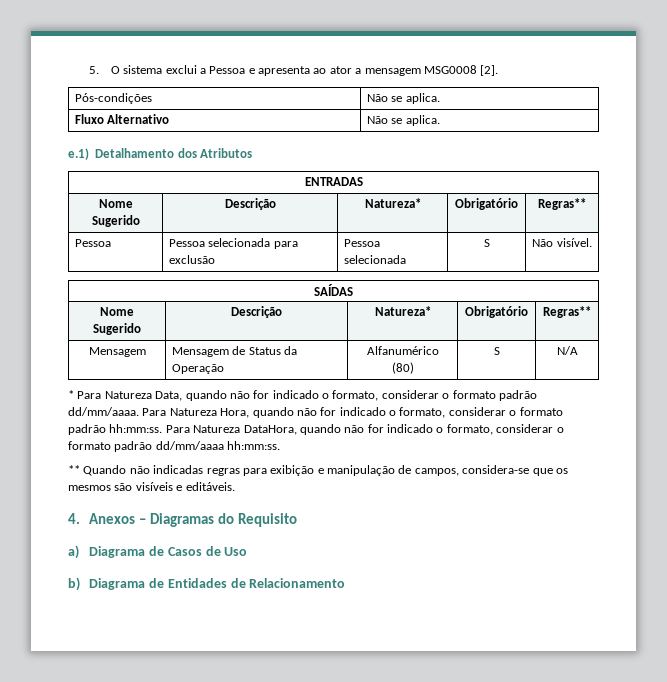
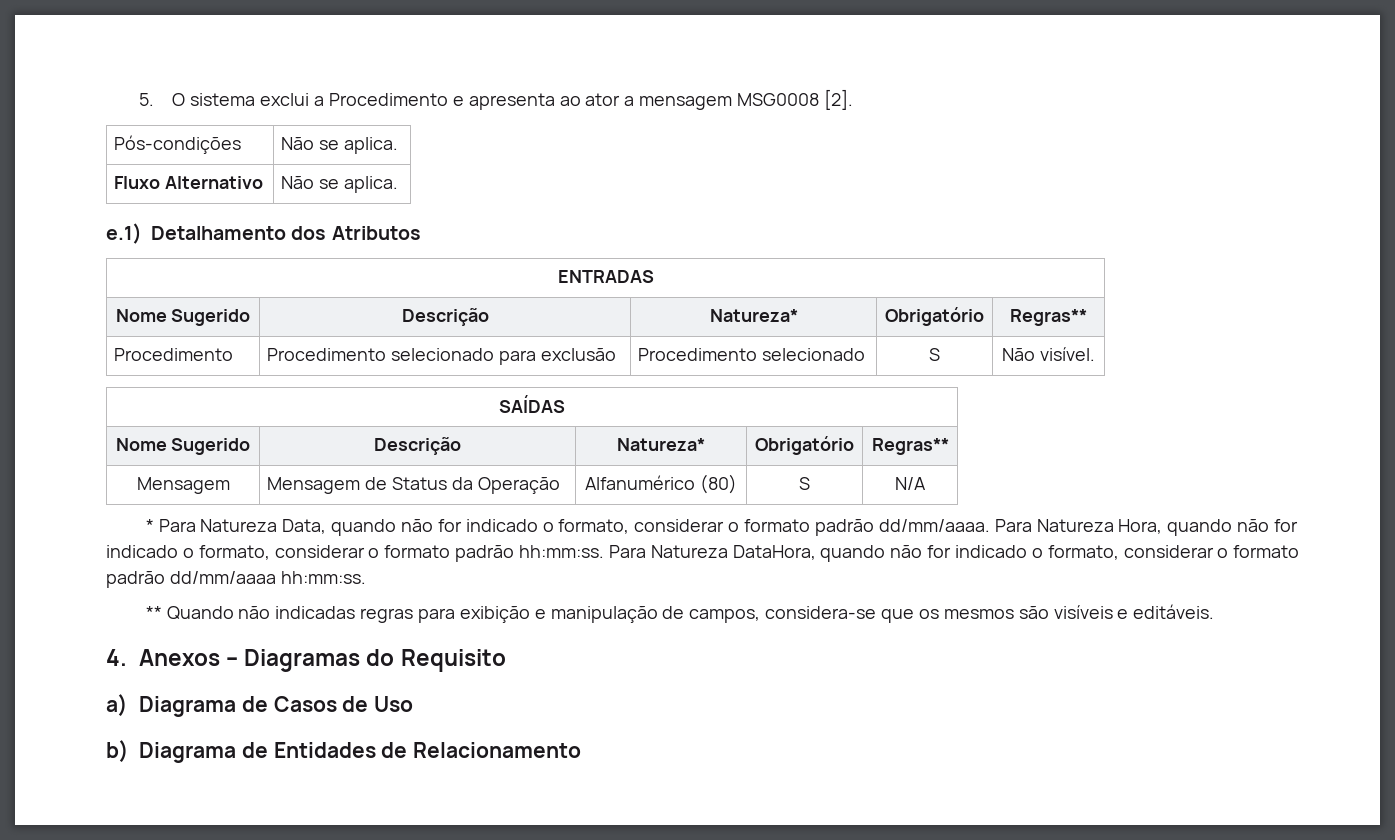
[209,66,246,74] Pessoa -> [328,93,448,106] Procedimento
[74,239,111,247] [168,238,271,247] Pessoa | Pessoa selecionada -> [114,348,234,361] [267,348,495,361] Procedimento | Procedimento selecionado
[343,239,380,247] [343,255,406,264] Pessoa selecionada -> [638,348,866,361] Procedimento selecionado

